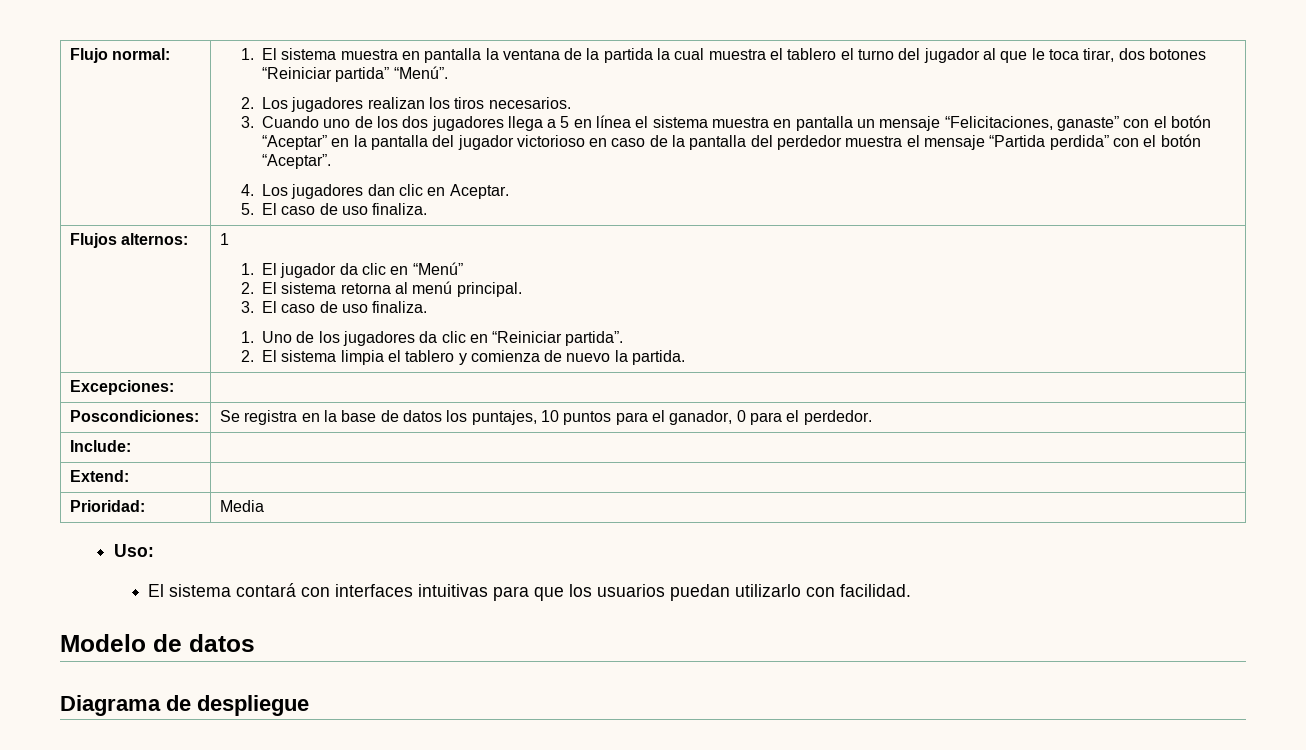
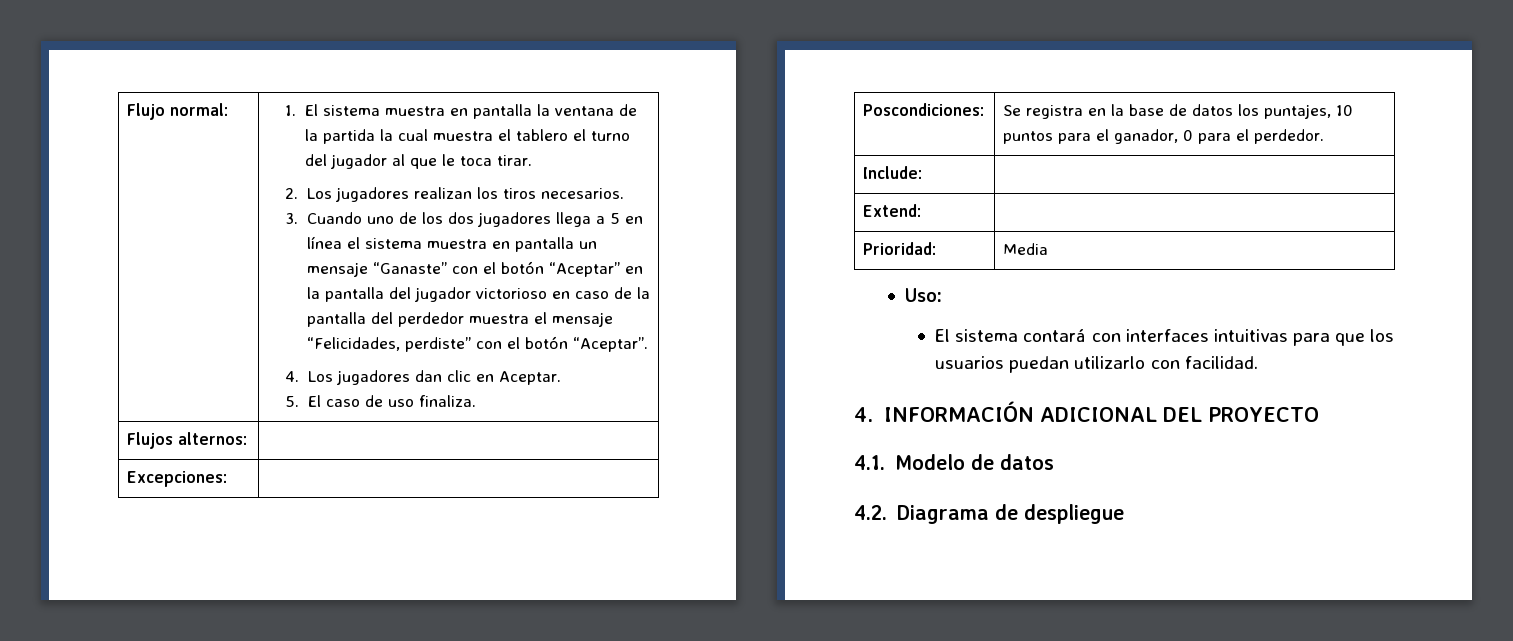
[1083,48,1206,62] [261,66,448,82] tirar, dos botones “Reiniciar partida” “Menú”. -> [496,155,532,166] tirar.
[944,116,1119,131] “Felicitaciones, ganaste” -> [372,262,447,274] “Ganaste”
[989,135,1109,150] “Partida perdida” -> [306,337,471,352] “Felicidades, perdiste”
[220,233,230,245] [240,262,463,278] [240,281,522,297] [240,301,428,313] [240,331,624,346] [240,350,686,365] 1 // 1. El jugador da clic en “Menú” // 2. El sistema retorna al menú principal. // 3. El caso de uso finaliza. // 1. Uno de los jugadores da clic en “Reiniciar partida”. // 2. El sistema limpia el tablero y comienza de nuevo la partida. -> (248, 438) none
(912, 590) none -> [854,401,1320,422] [854,455,885,470] 4. INFORMACIÓN ADICIONAL DEL PROYECTO // 4.1.
(255, 643) none -> [854,505,887,520] 4.2.

